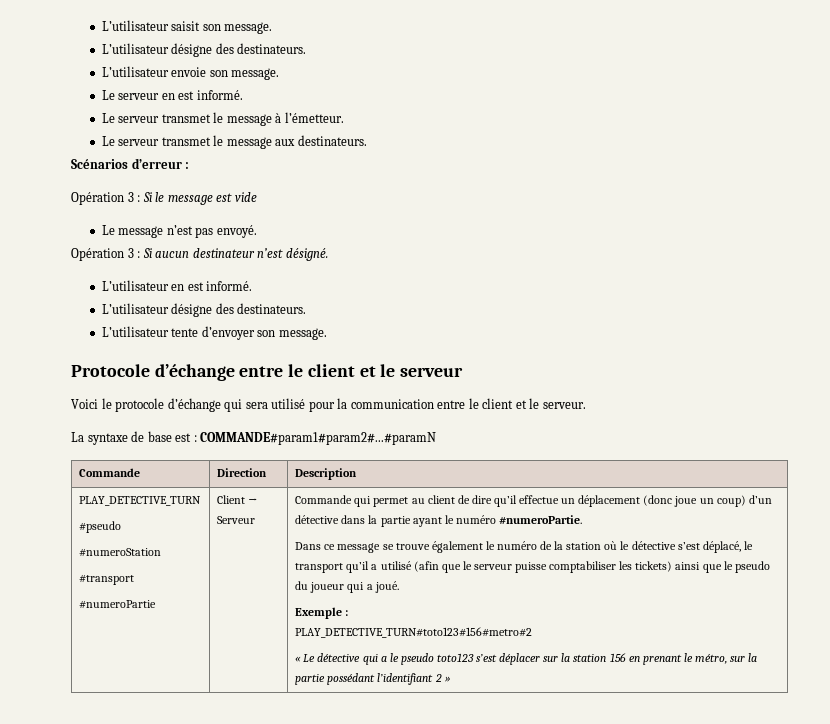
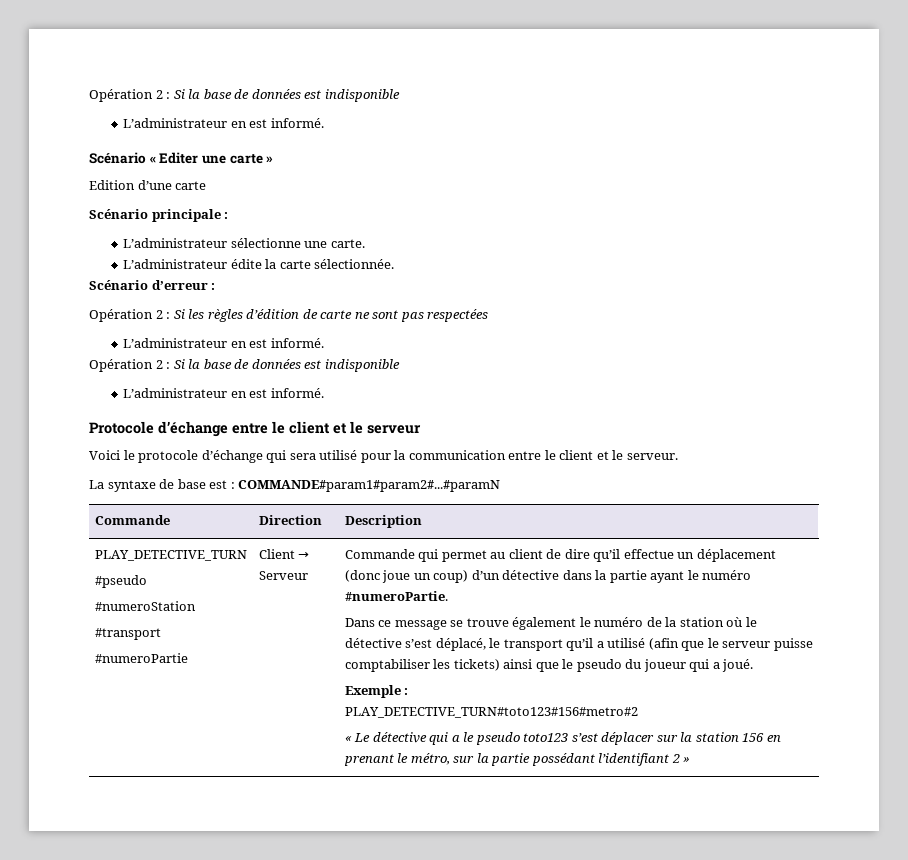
[101,20,273,34] [101,43,307,57] [101,66,280,80] [101,90,243,100] [101,112,344,126] [101,135,367,149] [71,159,128,169] L’utilisateur saisit son message. // L’utilisateur désigne des destinateurs. // L’utilisateur envoie son message. // Le serveur en est informé. // Le serveur transmet le message à l’émetteur. // Le serveur transmet le message aux destinateurs. // Scénarios -> [89,89,400,102] [123,118,324,128] [89,152,274,164] [89,180,207,190] [89,209,229,222] [123,238,365,248] [123,259,395,269] [89,280,148,290] Opération 2 : Si la base de données est indisponible // L’administrateur en est informé. // Scénario « Editer une carte » // Edition d’une carte // Scénario principale : // L’administrateur sélectionne une carte. // L’administrateur édite la carte sélectionnée. // Scénario
[127,192,257,205] [101,225,257,238] [71,248,328,261] [101,280,253,291] [101,303,307,317] [101,326,327,340] 3 : Si le message est vide // Le message n’est pas envoyé. // Opération 3 : Si aucun destinateur n’est désigné. // L’utilisateur en est informé. // L’utilisateur désigne des destinateurs. // L’utilisateur tente d’envoyer son message. -> [155,309,489,322] [123,338,324,348] [89,359,400,372] [123,388,324,398] 2 : Si les règles d’édition de carte ne sont pas respectées // L’administrateur en est informé. // Opération 2 : Si la base de données est indisponible // L’administrateur en est informé.

